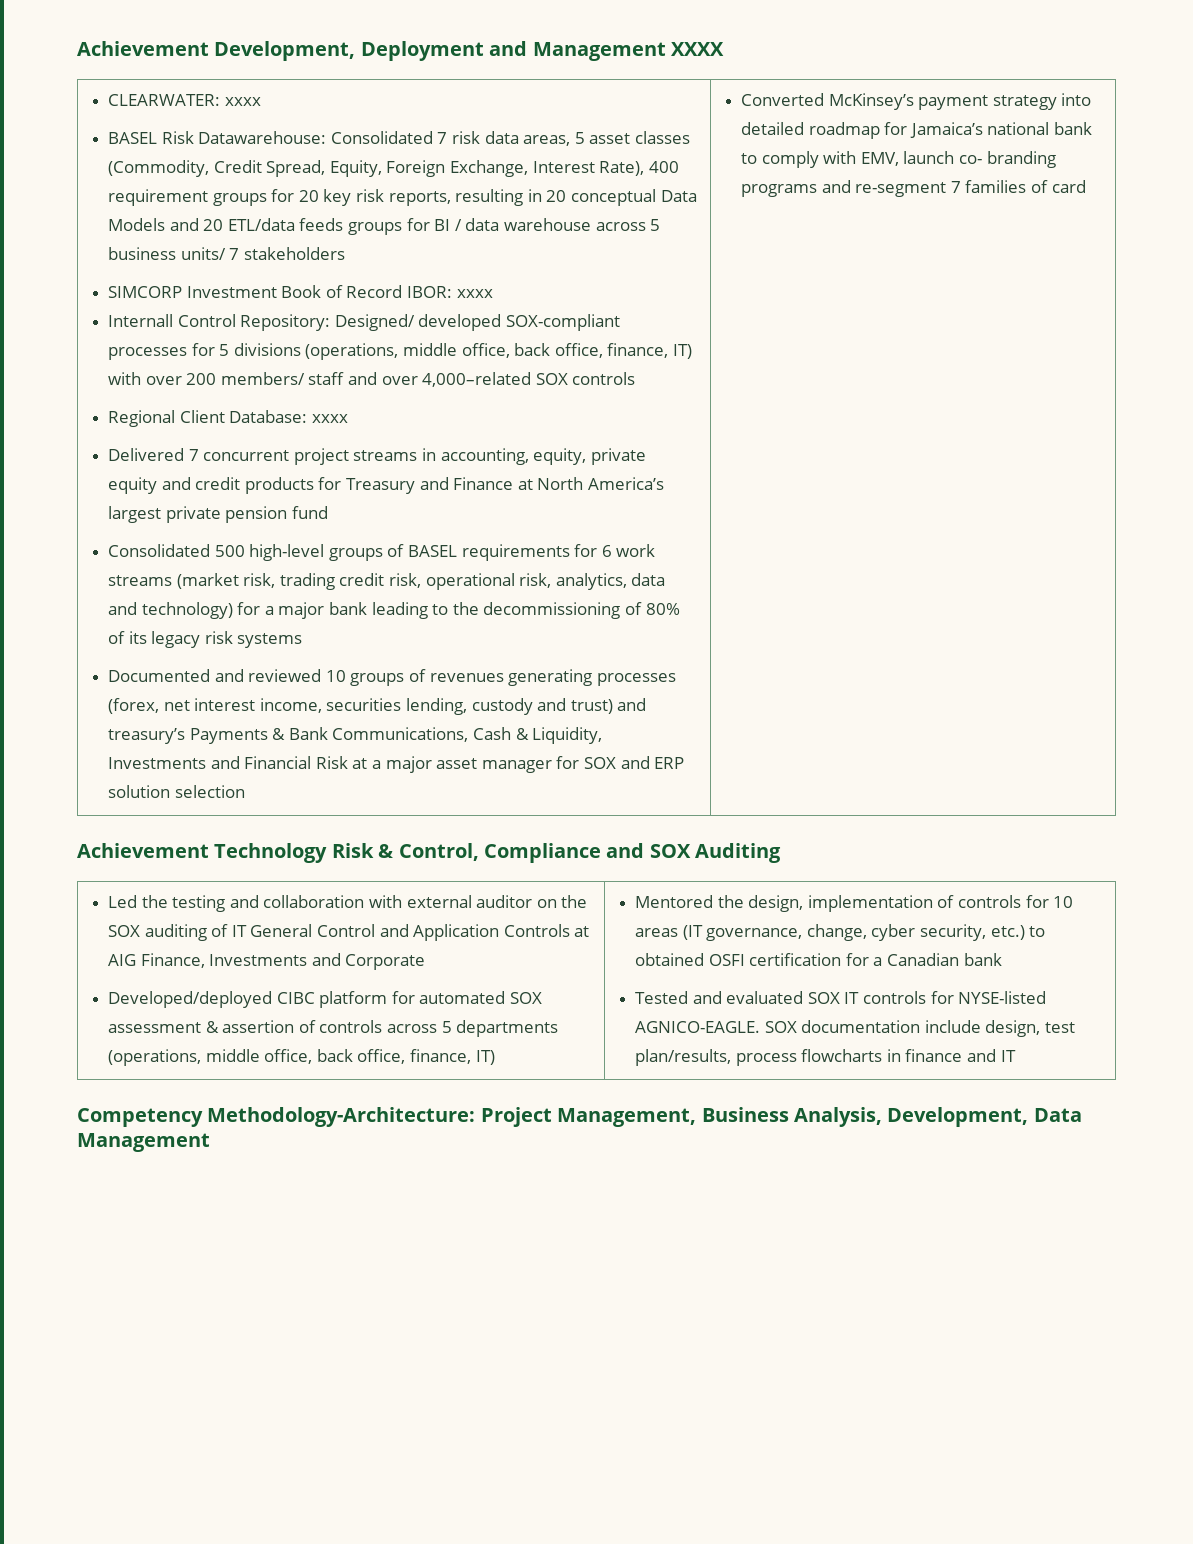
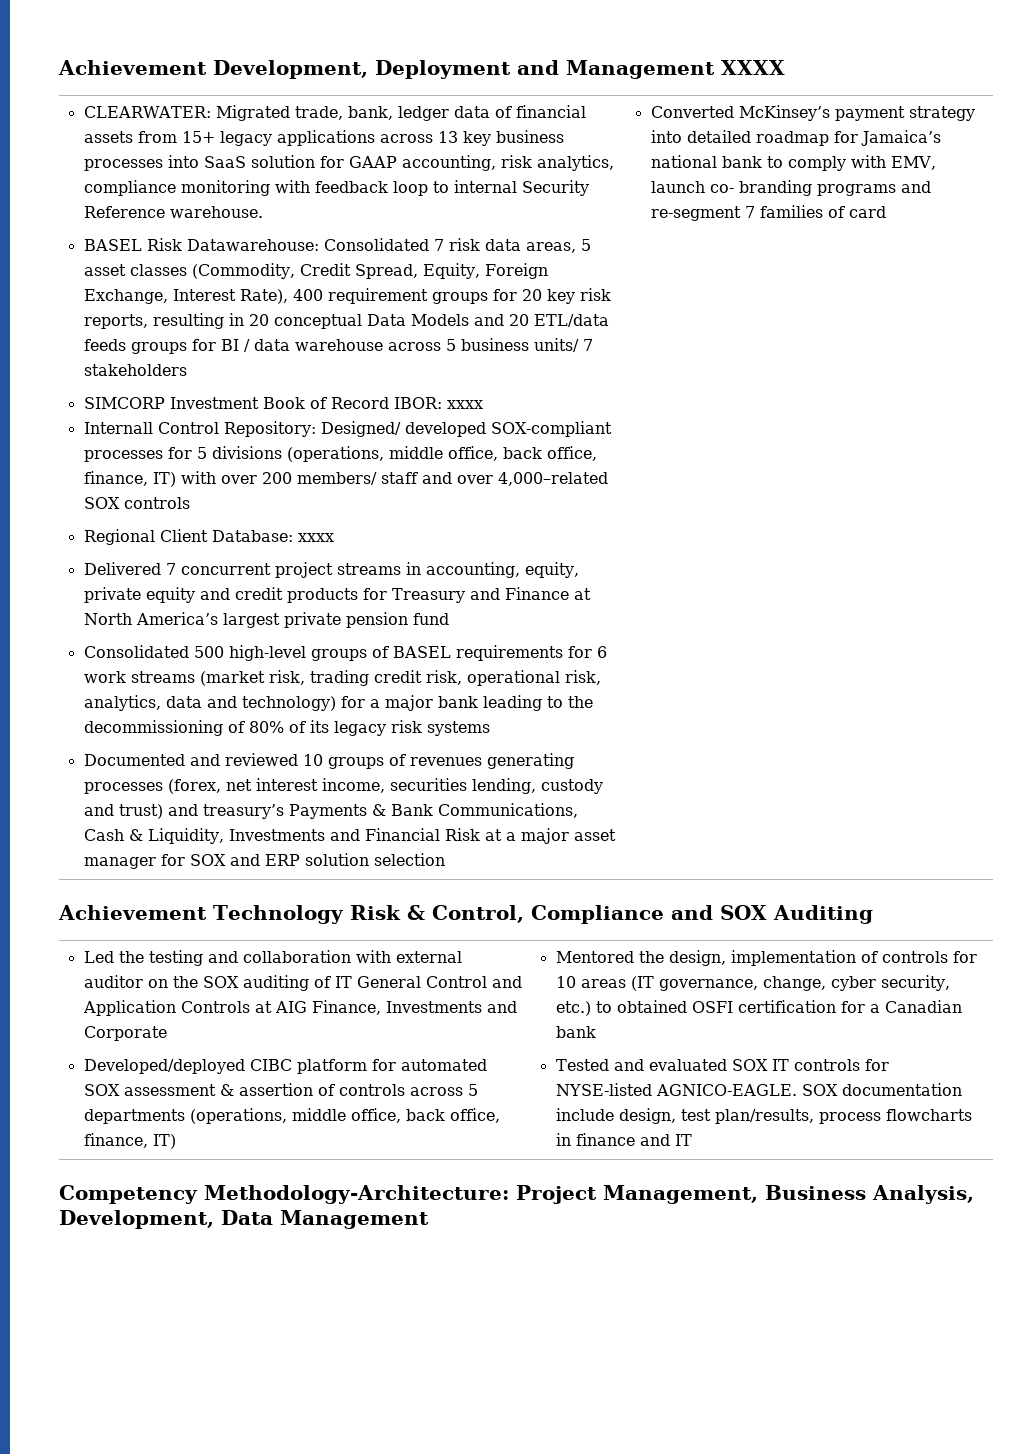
[224,97,261,106] xxxx -> [215,105,586,121] [83,130,564,146] [83,155,614,171] [83,180,589,196] [83,206,263,218] Migrated trade, bank, ledger data of financial assets from 15+ legacy applications across 13 key business processes into SaaS solution for GAAP accounting, risk analytics, compliance monitoring with feedback loop to internal Security Reference warehouse.

